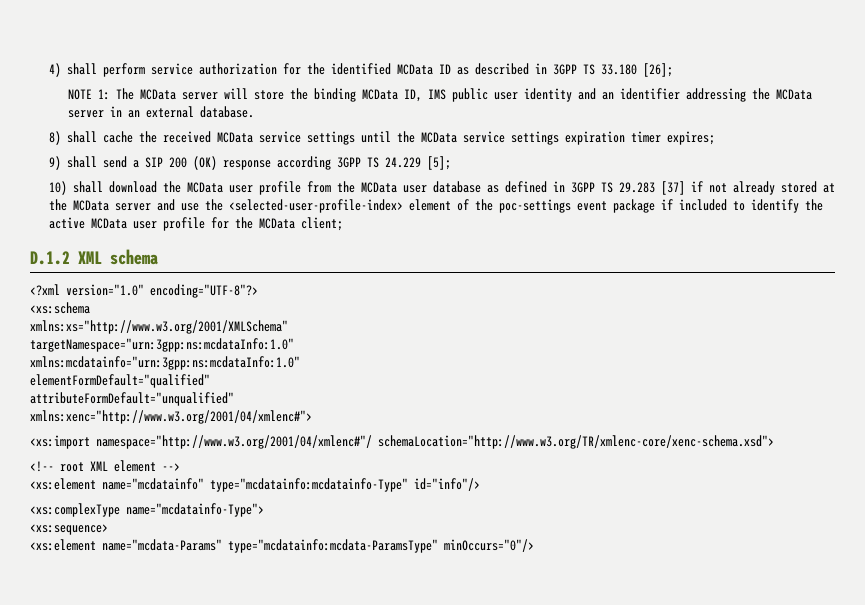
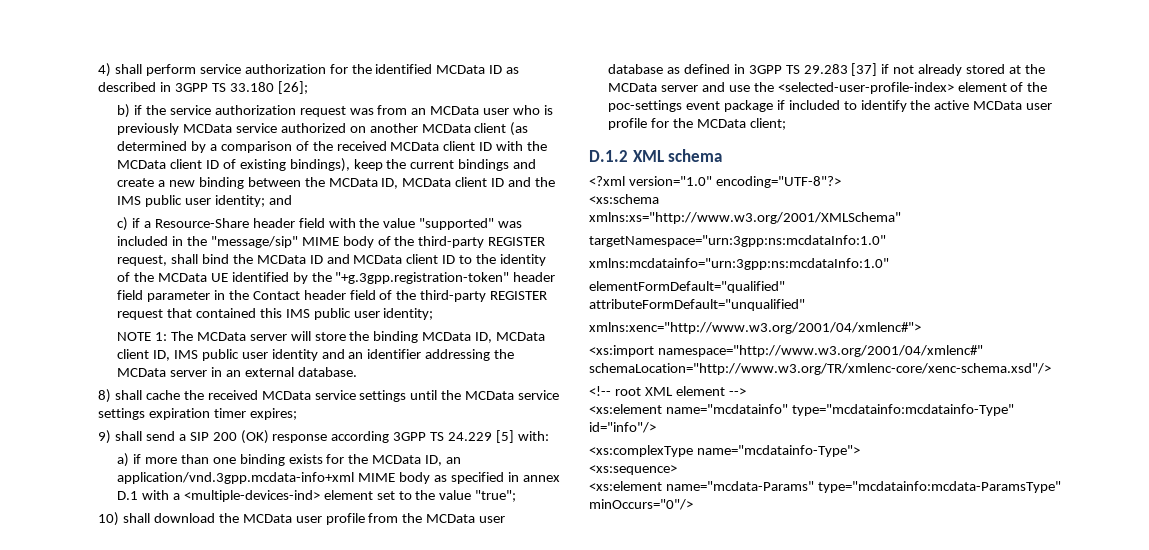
(673, 70) none -> [117,104,554,118] [117,122,529,136] [117,141,548,153] [117,158,537,172] [117,177,556,189] [117,195,292,207] [117,217,523,231] [117,236,546,248] [117,254,547,266] [117,272,556,284] [117,290,548,302] [117,308,434,320] // b) if the service authorization request was from an MCData user who is previously MCData service authorized on another MCData client (as determined by a comparison of the received MCData client ID with the MCData client ID of existing bindings), keep the current bindings and create a new binding between the MCData ID, MCData client ID and the IMS public user identity; and // c) if a Resource-Share header field with the value "supported" was included in the "message/sip" MIME body of the third-party REGISTER request, shall bind the MCData ID and MCData client ID to the identity of the MCData UE identified by the "+g.3gpp.registration-token" header field parameter in the Contact header field of the third-party REGISTER request that contained this IMS public user identity;
(422, 95) none -> [496,332,546,341] [117,349,170,361] MCData client ID,
[426,156,451,170] [5]; -> [496,430,549,443] [117,453,462,467] [117,472,560,484] [117,490,517,502] [5] with: // a) if more than one binding exists for the MCData ID, an application/vnd.3gpp.mcdata-info+xml MIME body as specified in annex D.1 with a <multiple-devices-ind> element set to the value "true";
[96,435,774,449] namespace="http://www.w3.org/2001/04/xmlenc#"/ schemaLocation="http://www.w3.org/TR/xmlenc-core/xenc-schema.xsd"> -> [657,345,983,357] [589,363,1051,375] namespace="http://www.w3.org/2001/04/xmlenc#" schemaLocation="http://www.w3.org/TR/xmlenc-core/xenc-schema.xsd"/>

